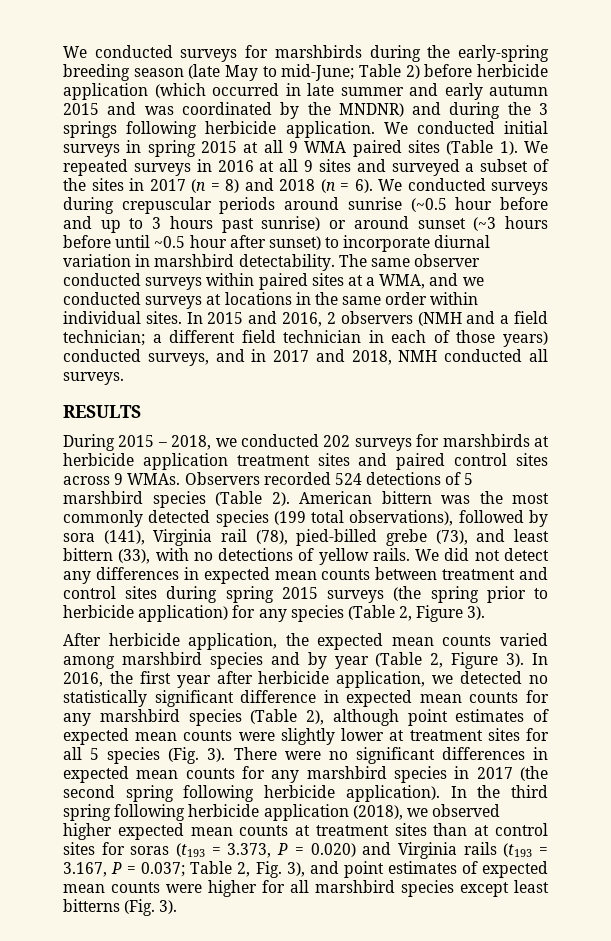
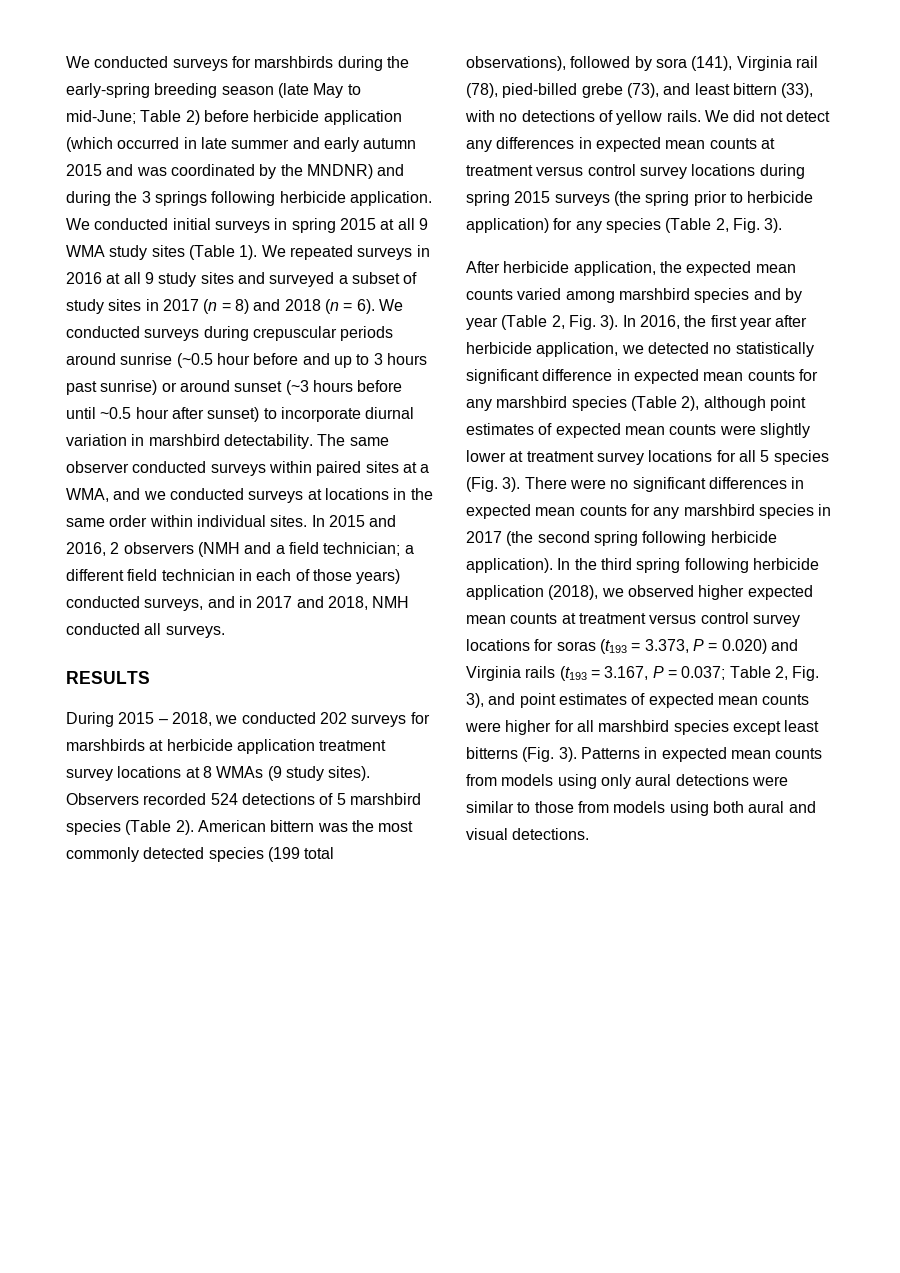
[352,140,402,157] paired -> [109,245,148,260] study
(313, 166) none -> [158,272,197,287] study
[63,178,86,191] the -> [66,299,104,314] study
[317,453,548,470] [63,473,181,485] sites and paired control sites across 9 WMAs. -> [66,766,371,781] survey locations at 8 WMAs (9 study sites).
[375,567,548,580] [63,586,158,599] between treatment and control sites -> [760,138,775,149] [466,164,756,179] at treatment versus control survey locations
[416,605,464,622] Figure -> [732,218,760,233] Fig.
[451,652,499,669] Figure -> [568,315,596,330] Fig.
[487,728,520,741] sites -> [596,450,713,465] survey locations
[394,823,548,836] [63,842,95,855] sites than at control sites -> [649,612,800,627] [466,639,530,651] versus control survey locations
(178, 907) none -> [580,747,823,762] [466,774,788,789] [466,801,816,816] [466,828,590,840] Patterns in expected mean counts from models using only aural detections were similar to those from models using both aural and visual detections.

